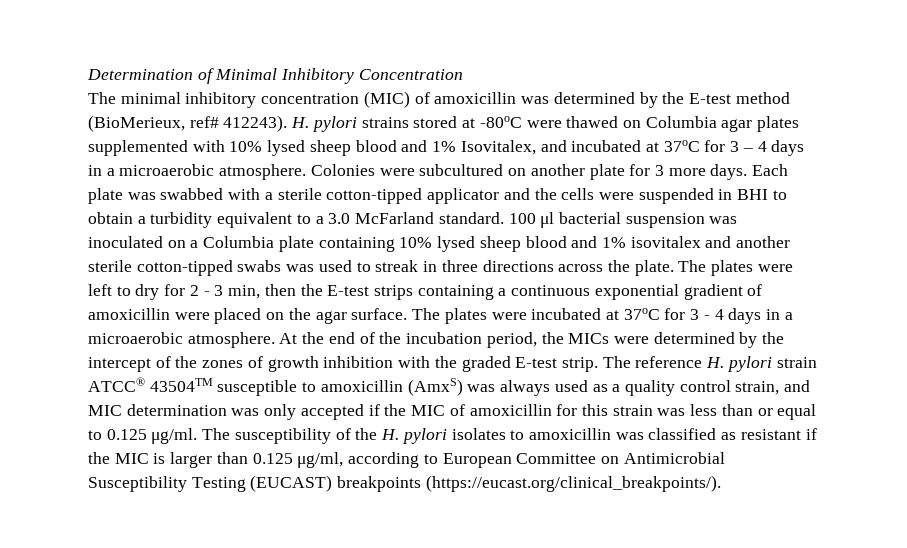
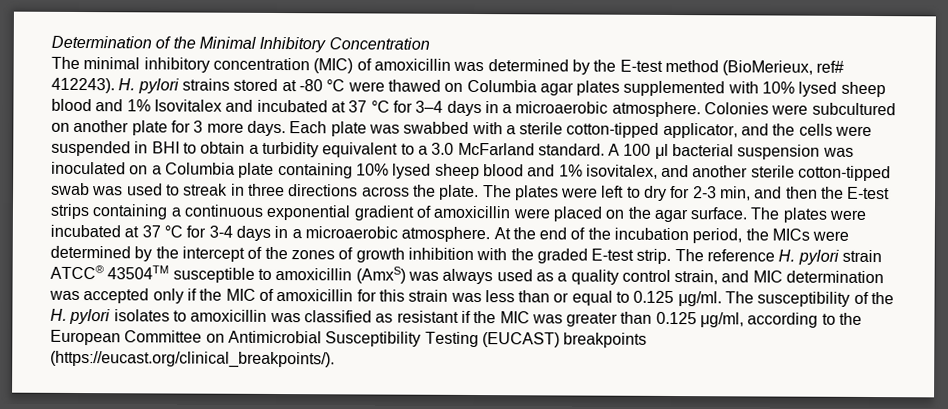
(214, 76) none -> [172,36,196,49] the
[479,116,522,128] -80oC -> [298,79,346,92] -80 °C
[460,140,536,155] Isovitalex, -> [153,99,222,112] Isovitalex
[663,140,767,152] 37oC for 3 – 4 -> [348,100,444,113] 37 °C for 3–4
[427,188,500,204] applicator -> [662,122,738,139] applicator,
(504, 218) none -> [608,143,621,156] A
[630,236,701,248] isovitalex -> [585,164,658,179] isovitalex,
[237,260,282,272] swabs -> [51,182,90,196] swab
[189,285,261,299] 2 - 3 min, -> [692,186,783,201] 2-3 min, and
[623,308,724,320] 37oC for 3 - 4 -> [141,225,233,238] 37 °C for 3-4
[264,404,364,420] only accepted -> [83,288,184,304] accepted only
[153,452,213,468] is larger -> [531,312,619,327] was greater
(438, 459) none -> [839,312,863,325] the

